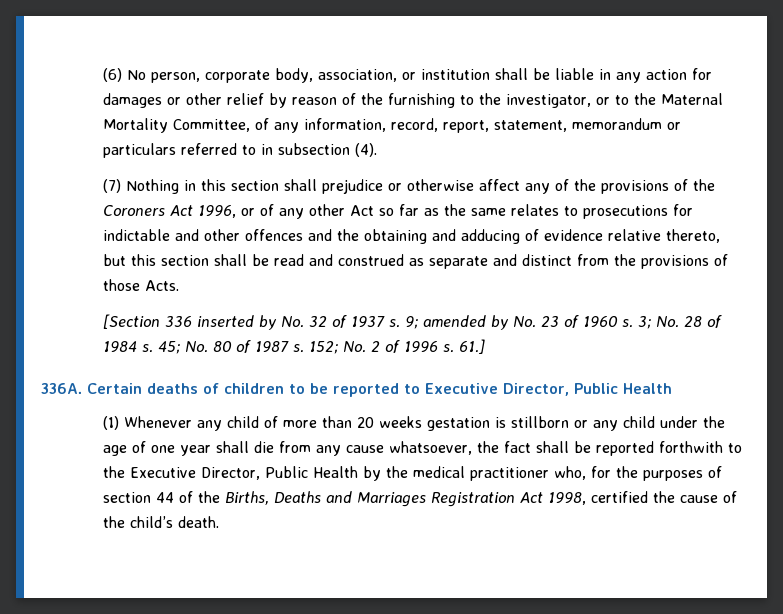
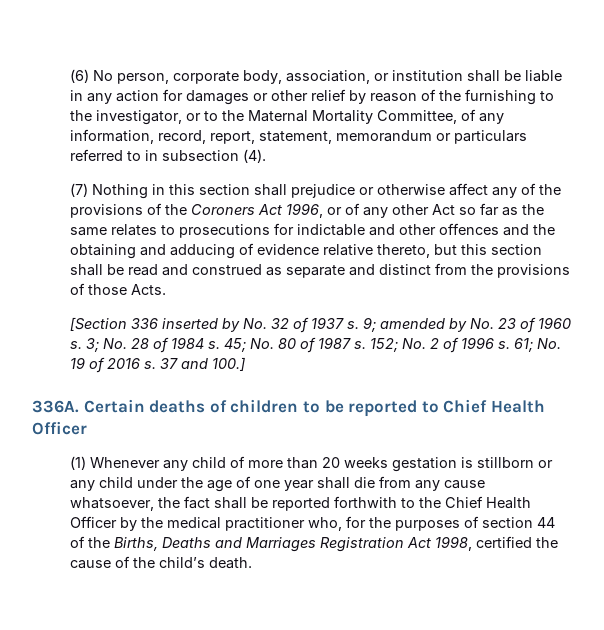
[458,339,485,354] 61.] -> [513,338,561,352] [69,357,245,373] 61; No. 19 of 2016 s. 37 and 100.]
[425,383,672,396] Executive Director, Public Health -> [443,399,545,413] [32,421,87,435] Chief Health Officer
[129,466,358,480] Executive Director, Public Health -> [444,496,531,509] [69,516,117,528] Chief Health Officer

